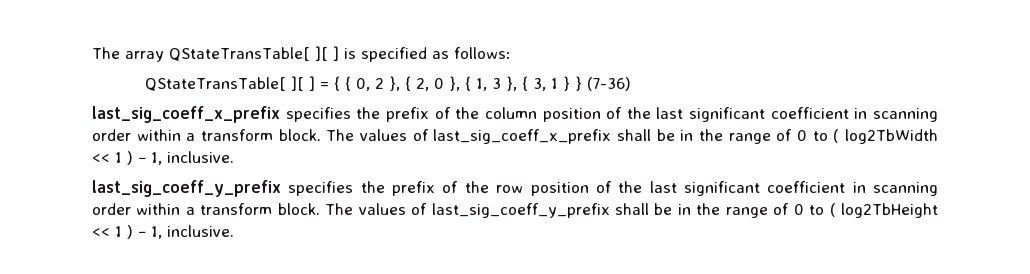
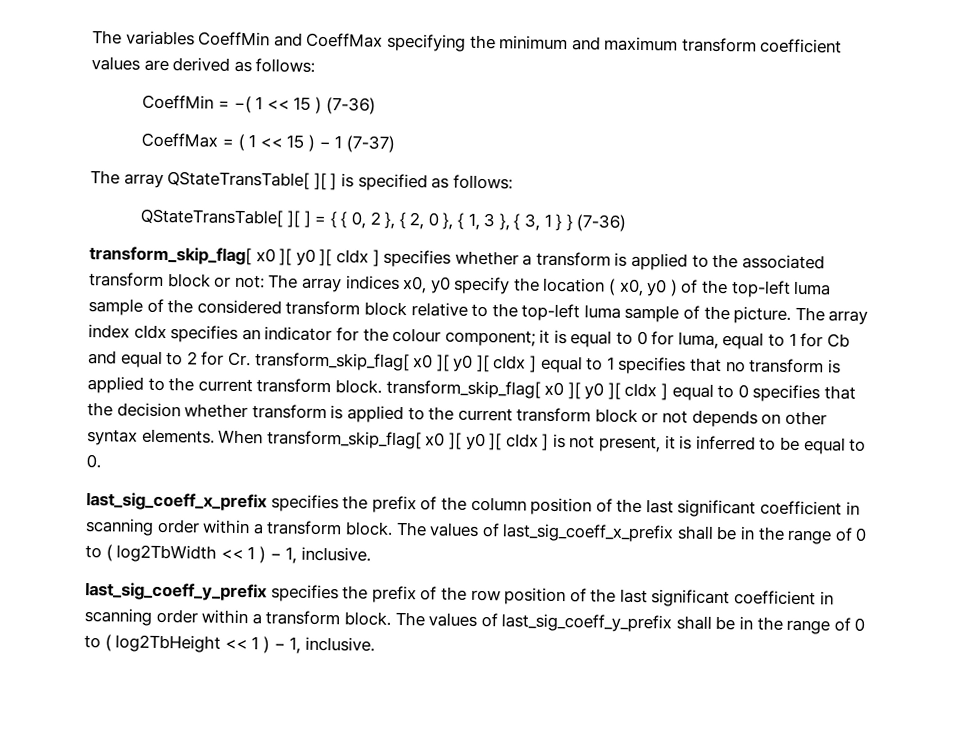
[92,47,120,59] The -> [92,30,843,54] [91,56,316,73] [142,94,376,115] [141,132,395,153] [90,170,120,185] The variables CoeffMin and CoeffMax specifying the minimum and maximum transform coefficient values are derived as follows: // CoeffMin = −( 1 << 15 ) (7-36) // CoeffMax = ( 1 << 15 ) − 1 (7-37) // The
(631, 84) none -> [89,246,825,271] [89,272,832,298] [88,298,869,325] [88,324,850,350] [88,350,841,375] [87,376,857,403] [87,402,827,428] [87,428,867,455] [86,454,101,469] // transform_skip_flag[ x0 ][ y0 ][ cIdx ] specifies whether a transform is applied to the associated transform block or not: The array indices x0, y0 specify the location ( x0, y0 ) of the top-left luma sample of the considered transform block relative to the top-left luma sample of the picture. The array index cIdx specifies an indicator for the colour component; it is equal to 0 for luma, equal to 1 for Cb and equal to 2 for Cr. transform_skip_flag[ x0 ][ y0 ][ cIdx ] equal to 1 specifies that no transform is applied to the current transform block. transform_skip_flag[ x0 ][ y0 ][ cIdx ] equal to 0 specifies that the decision whether transform is applied to the current transform block or not depends on other syntax elements. When transform_skip_flag[ x0 ][ y0 ][ cIdx ] is not present, it is inferred to be equal to 0.

